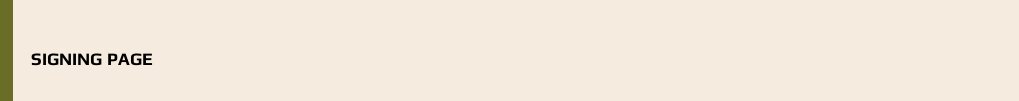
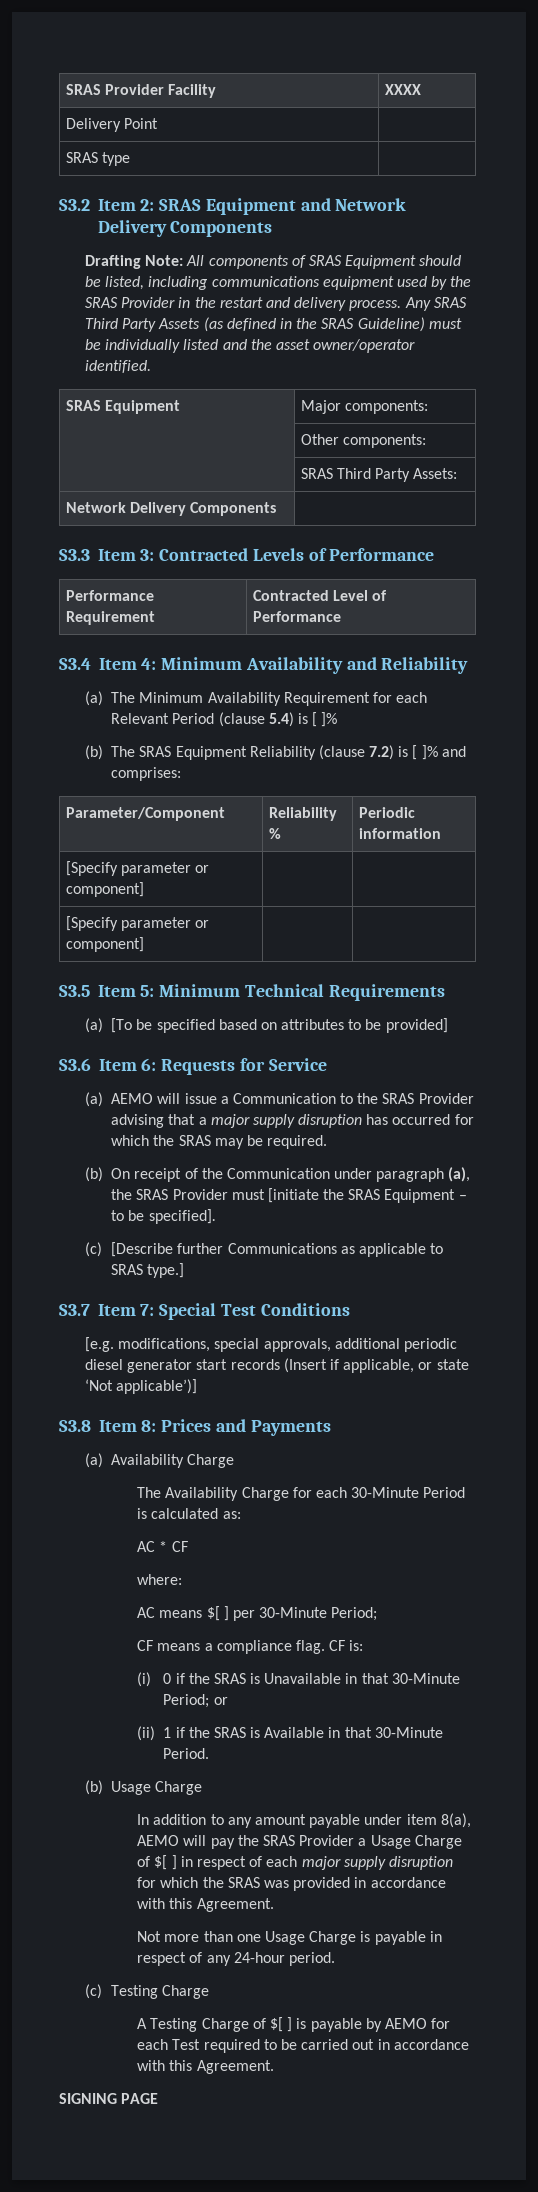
(31, 59) none -> [65,84,217,98] [384,84,421,95] [65,118,159,132] [65,152,131,166] [59,198,407,215] [97,220,273,237] [85,255,462,269] [85,276,472,290] [85,297,467,311] [85,317,462,332] [85,339,416,353] [85,360,152,373] [65,400,181,414] [300,400,429,414] [300,434,427,448] [300,468,458,482] [65,502,277,516] [59,548,435,561] [65,590,154,601] [65,611,155,625] [252,590,388,601] [252,611,341,622] [59,657,469,674] [85,691,428,706] [111,712,338,727] [85,745,466,760] [111,767,182,781] [65,807,225,821] [268,807,337,821] [268,828,281,839] [358,807,415,818] [358,828,441,839] [65,861,210,876] [65,882,144,897] [65,916,210,931] [65,937,144,952] [59,984,445,1001] [85,1018,448,1033] [59,1058,327,1075] [85,1092,474,1107] [111,1114,474,1128] [111,1135,328,1149] [85,1167,471,1182] [111,1188,467,1203] [111,1209,216,1224] [85,1242,444,1257] [111,1263,185,1278] [59,1303,350,1320] [85,1337,458,1352] [85,1358,469,1373] [85,1379,198,1394] [59,1419,331,1436] [85,1453,235,1468] [137,1487,466,1501] [137,1508,241,1519] [137,1541,188,1552] [137,1574,183,1585] [137,1606,378,1621] [137,1640,364,1654] [137,1672,460,1687] [163,1694,228,1708] [137,1726,443,1741] [163,1748,210,1759] [85,1780,203,1795] [137,1813,471,1828] [137,1835,462,1849] [137,1855,453,1870] [137,1877,446,1891] [137,1898,274,1912] [137,1931,442,1945] [137,1952,335,1966] [85,1984,210,1999] [137,2017,451,2032] [137,2039,469,2053] [137,2060,274,2074] SRAS Provider Facility | XXXX // Delivery Point | // SRAS type | // S3.2 Item 2: SRAS Equipment and Network Delivery Components // Drafting Note: All components of SRAS Equipment should be listed, including communications equipment used by the SRAS Provider in the restart and delivery process. Any SRAS Third Party Assets (as defined in the SRAS Guideline) must be individually listed and the asset owner/operator identified. // SRAS Equipment | Major components: // | Other components: // | SRAS Third Party Assets: // Network Delivery Components | // S3.3 Item 3: Contracted Levels of Performance // Performance Requirement | Contracted Level of Performance // S3.4 Item 4: Minimum Availability and Reliability // (a) The Minimum Availability Requirement for each Relevant Period (clause 5.4) is [ ]% // (b) The SRAS Equipment Reliability (clause 7.2) is [ ]% and comprises: // Parameter/Component | Reliability % | Periodic information // [Specify parameter or component] | | // [Specify parameter or component] | | // S3.5 Item 5: Minimum Technical Requirements // (a) [To be specified based on attributes to be provided] // S3.6 Item 6: Requests for Service // (a) AEMO will issue a Communication to the SRAS Provider advising that a major supply disruption has occurred for which the SRAS may be required. // (b) On receipt of the Communication under paragraph (a), the SRAS Provider must [initiate the SRAS Equipment – to be specified]. // (c) [Describe further Communications as applicable to SRAS type.] // S3.7 Item 7: Special Test Conditions // [e.g. modifications, special approvals, additional periodic diesel generator start records (Insert if applicable, or state ‘Not applicable’)] // S3.8 Item 8: Prices and Payments // (a) Availability Charge // The Availability Charge for each 30-Minute Period is calculated as: // AC * CF // where: // AC means $[ ] per 30-Minute Period; // CF means a compliance flag. CF is: // (i) 0 if the SRAS is Unavailable in that 30-Minute Period; or // (ii) 1 if the SRAS is Available in that 30-Minute Period. // (b) Usage Charge // In addition to any amount payable under item 8(a), AEMO will pay the SRAS Provider a Usage Charge of $[ ] in respect of each major supply disruption for which the SRAS was provided in accordance with this Agreement. // Not more than one Usage Charge is payable in respect of any 24-hour period. // (c) Testing Charge // A Testing Charge of $[ ] is payable by AEMO for each Test required to be carried out in accordance with this Agreement. //

